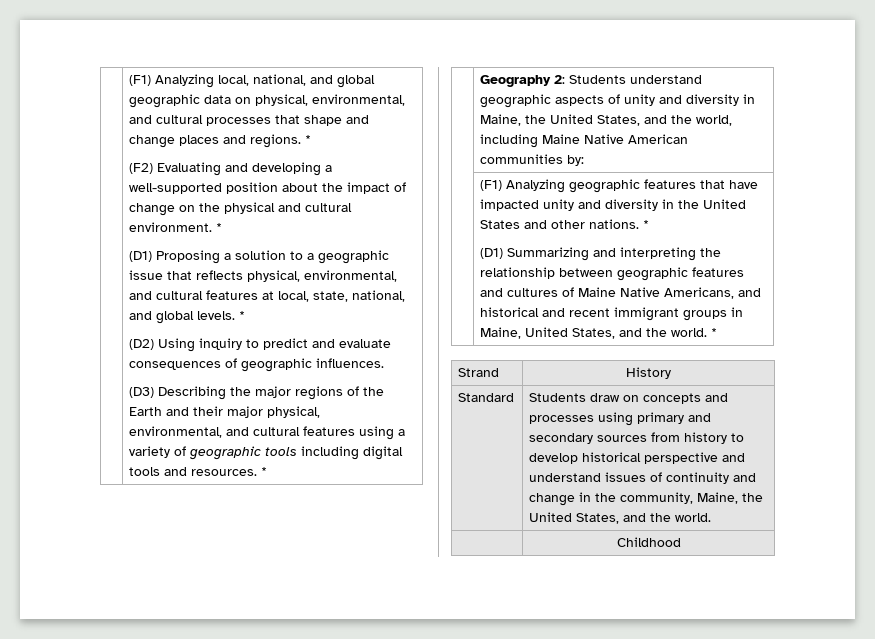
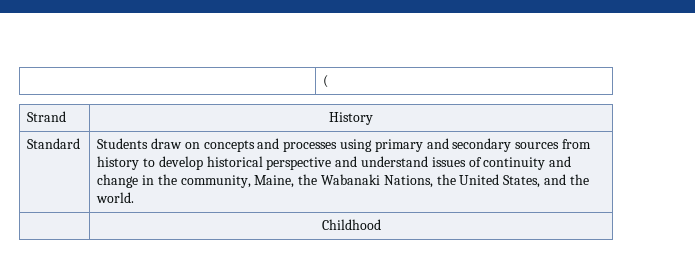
[129,74,376,88] [129,94,406,108] [129,115,370,126] [129,134,312,148] [129,162,333,176] [129,182,407,194] [129,202,353,216] [129,222,223,232] [129,250,390,264] [129,270,398,282] [129,290,406,302] [129,311,246,324] [129,338,392,352] [129,358,385,372] [129,386,385,400] [129,406,321,418] [129,426,406,440] [129,446,404,460] [129,467,268,476] [480,75,703,87] [480,94,756,108] [480,114,733,126] [480,134,689,148] [480,154,585,166] [480,179,759,193] [480,199,747,211] [480,219,650,229] [480,247,722,261] [480,267,745,281] [480,287,762,299] [480,307,744,321] [480,327,718,339] | (F1) Analyzing local, national, and global geographic data on physical, environmental, and cultural processes that shape and change places and regions. * // (F2) Evaluating and developing a well-supported position about the impact of change on the physical and cultural environment. * // (D1) Proposing a solution to a geographic issue that reflects physical, environmental, and cultural features at local, state, national, and global levels. * // (D2) Using inquiry to predict and evaluate consequences of geographic influences. // (D3) Describing the major regions of the Earth and their major physical, environmental, and cultural features using a variety of geographic tools including digital tools and resources. * // | Geography 2: Students understand geographic aspects of unity and diversity in Maine, the United States, and the world, including Maine Native American communities by: // | (F1) Analyzing geographic features that have impacted unity and diversity in the United States and other nations. * // (D1) Summarizing and interpreting the relationship between geographic features and cultures of Maine Native Americans, and historical and recent immigrant groups in Maine, United States, and the world. * -> [323,75,329,88] | (
(764, 497) none -> [321,174,456,188] Wabanaki Nations, the

